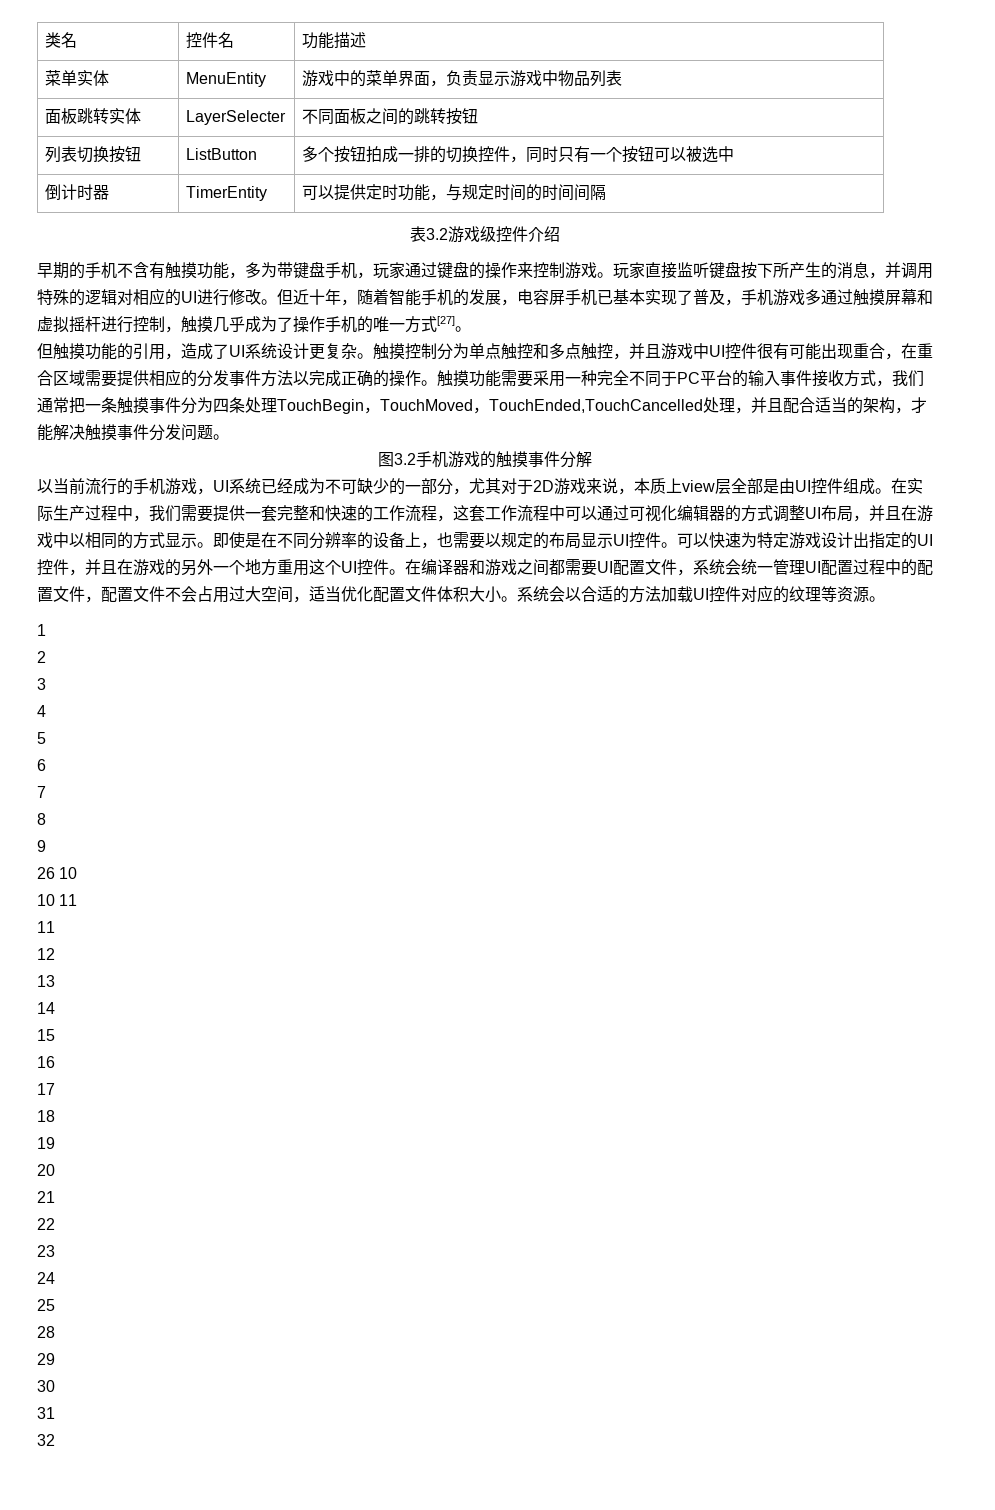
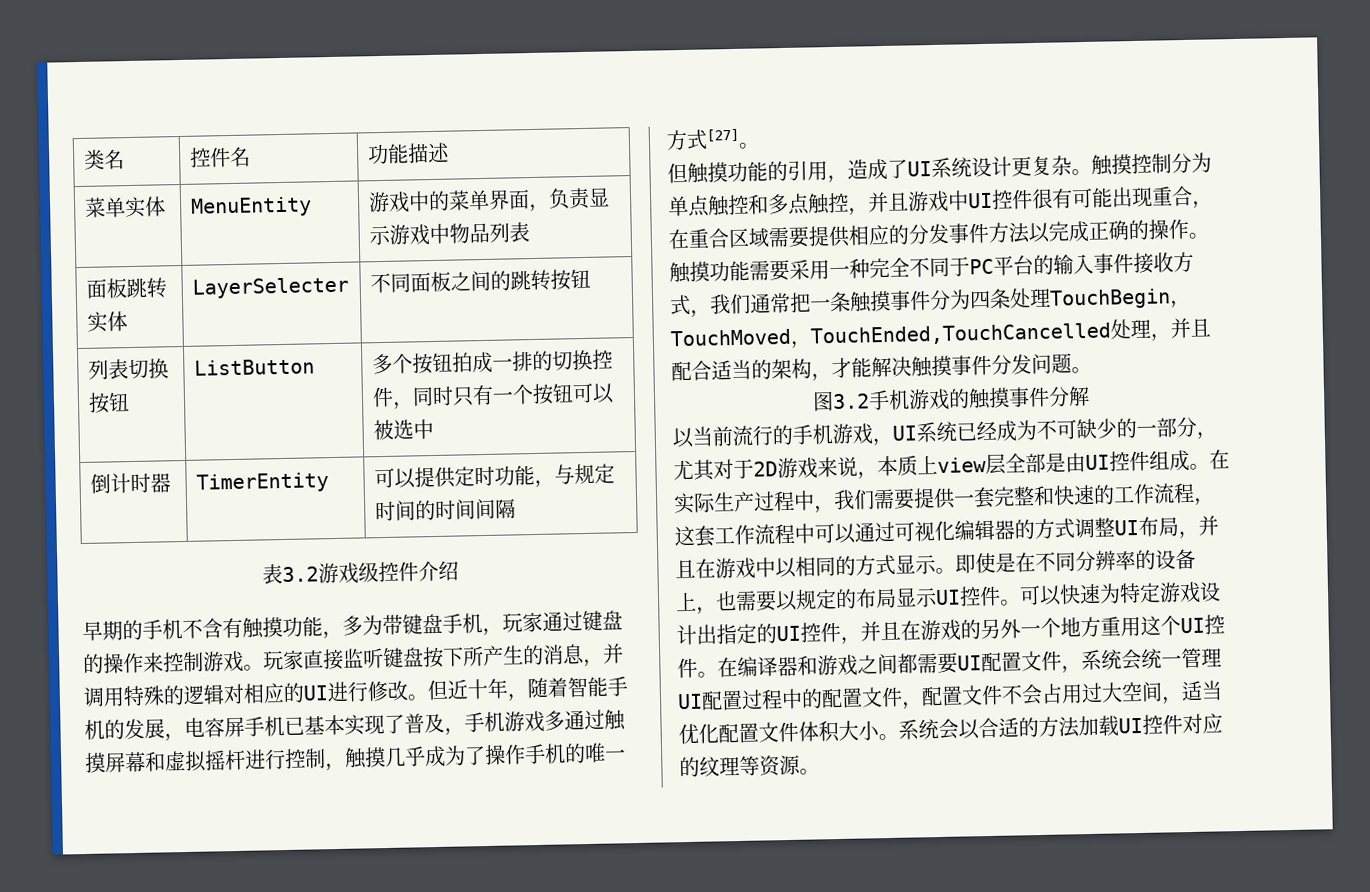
[37,624,46,636] [37,651,46,663] [37,678,46,690] [37,705,46,717] [37,732,46,744] [37,759,46,771] [37,786,46,798] [37,813,46,825] [37,840,46,852] [37,867,78,879] [37,894,78,906] [37,921,55,933] [37,948,55,960] [37,975,55,987] [37,1002,55,1014] [37,1029,55,1041] [37,1056,55,1068] [37,1083,55,1095] [37,1110,55,1122] [37,1137,55,1149] [37,1164,55,1176] [37,1191,55,1203] [37,1218,55,1230] [37,1245,55,1257] [37,1272,55,1284] [37,1299,55,1311] [37,1326,55,1338] [37,1353,55,1365] [37,1380,55,1392] [37,1407,55,1419] [37,1434,55,1446] // 1 // 2 // 3 // 4 // 5 // 6 // 7 // 8 // 9 // 26 10 // 10 11 // 11 // 12 // 13 // 14 // 15 // 16 // 17 // 18 // 19 // 20 // 21 // 22 // 23 // 24 // 25 // 28 // 29 // 30 // 31 // 32 -> (820, 771) none

